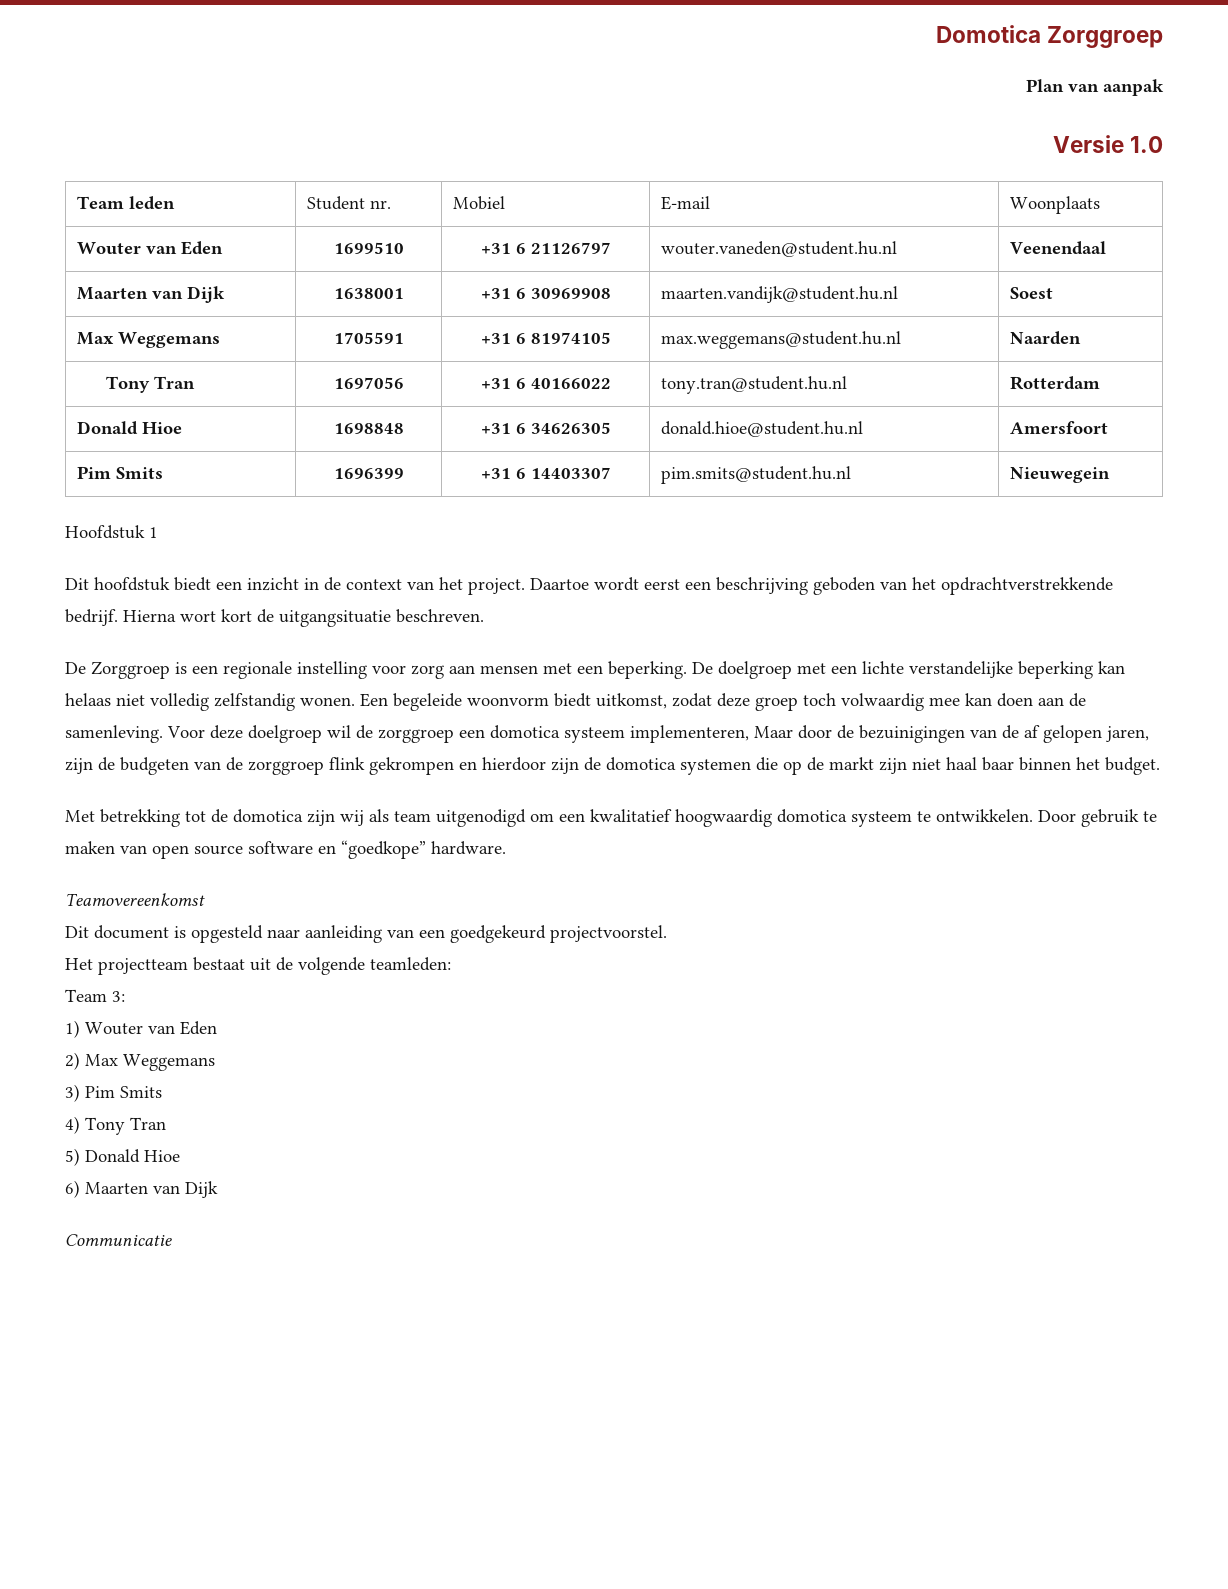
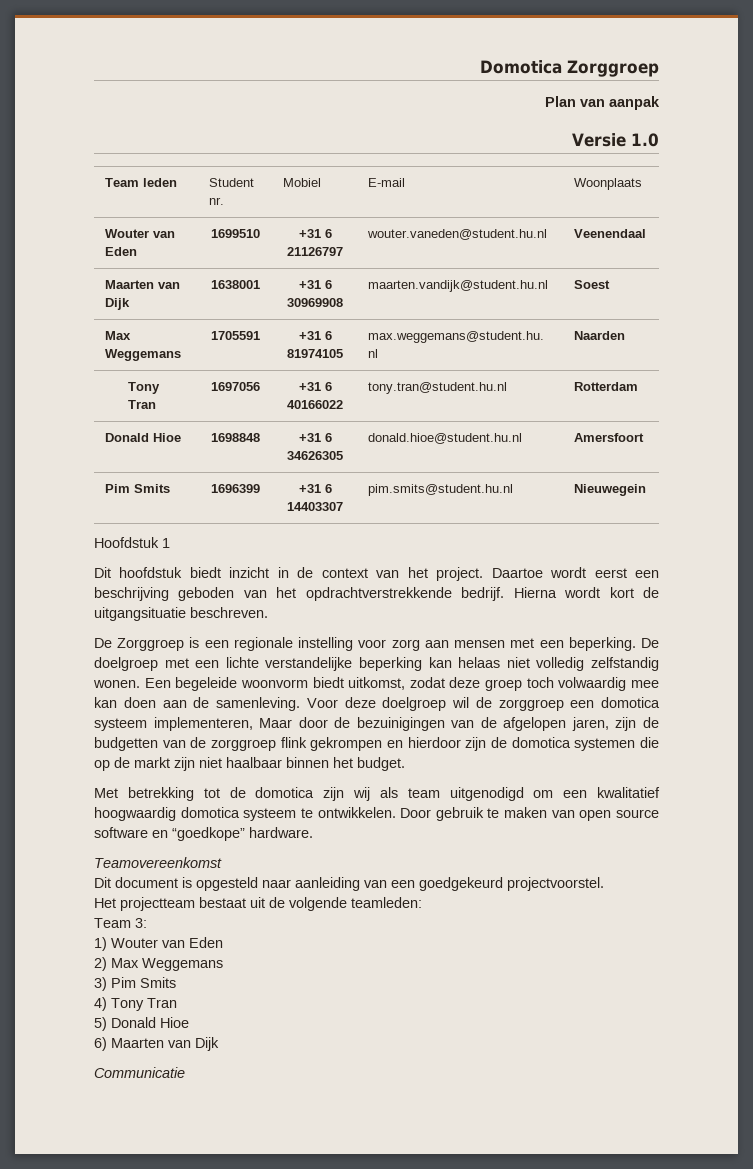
[216,581,242,590] een -> (221, 572) none
[180,611,216,622] wort -> [564,587,601,598] wordt
[1024,725,1102,743] af gelopen -> [503,717,567,731] afgelopen
[120,757,189,775] budgeten -> [94,737,158,751] budgetten
[946,757,1014,771] haal baar -> [226,757,282,768] haalbaar

